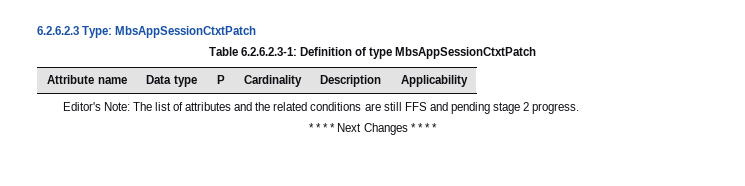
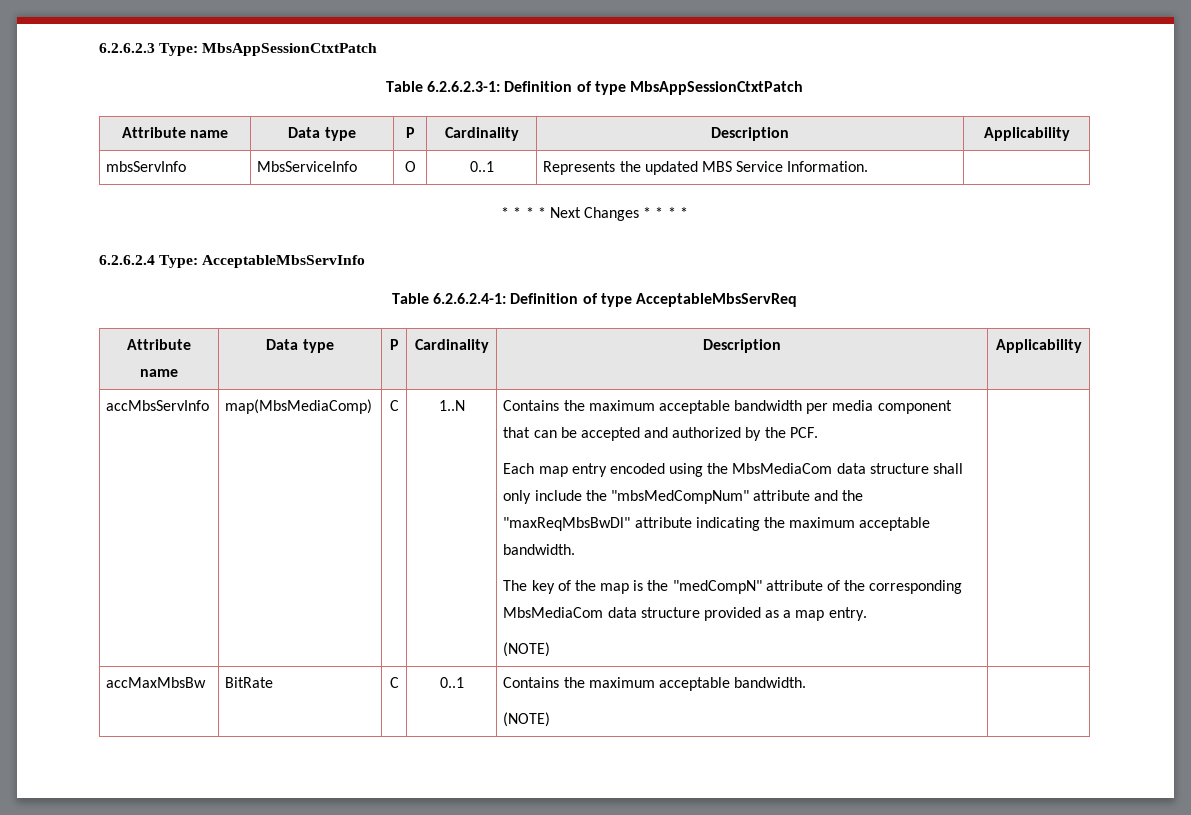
[62,102,580,114] // Editor's Note: The list of attributes and the related conditions are still FFS and pending stage 2 progress. -> [106,161,187,172] [257,161,358,172] [404,161,416,172] [469,161,494,172] [543,161,869,175] // mbsServInfo | MbsServiceInfo | O | 0..1 | Represents the updated MBS Service Information. |
(437, 127) none -> [99,255,366,268] [392,293,797,307] [127,339,191,350] [140,369,178,377] [266,339,334,353] [389,339,399,350] [414,339,489,353] [703,339,782,353] [995,339,1082,353] [106,400,210,411] [225,399,373,414] [389,400,399,411] [438,400,465,411] [503,400,952,414] [503,427,818,441] [503,463,964,477] [503,490,864,504] [503,517,931,531] [503,544,576,555] [503,580,963,594] [503,607,867,621] [503,642,551,657] [106,677,207,688] [225,677,274,688] [389,677,399,688] [439,677,464,688] [503,677,807,691] [503,712,551,727] // 6.2.6.2.4 Type: AcceptableMbsServInfo // Table 6.2.6.2.4-1: Definition of type AcceptableMbsServReq // Attribute name | Data type | P | Cardinality | Description | Applicability // accMbsServInfo | map(MbsMediaComp) | C | 1..N | Contains the maximum acceptable bandwidth per media component that can be accepted and authorized by the PCF. // Each map entry encoded using the MbsMediaCom data structure shall only include the "mbsMedCompNum" attribute and the "maxReqMbsBwDl" attribute indicating the maximum acceptable bandwidth. // The key of the map is the "medCompN" attribute of the corresponding MbsMediaCom data structure provided as a map entry. // (NOTE) | // accMaxMbsBw | BitRate | C | 0..1 | Contains the maximum acceptable bandwidth. // (NOTE) |

